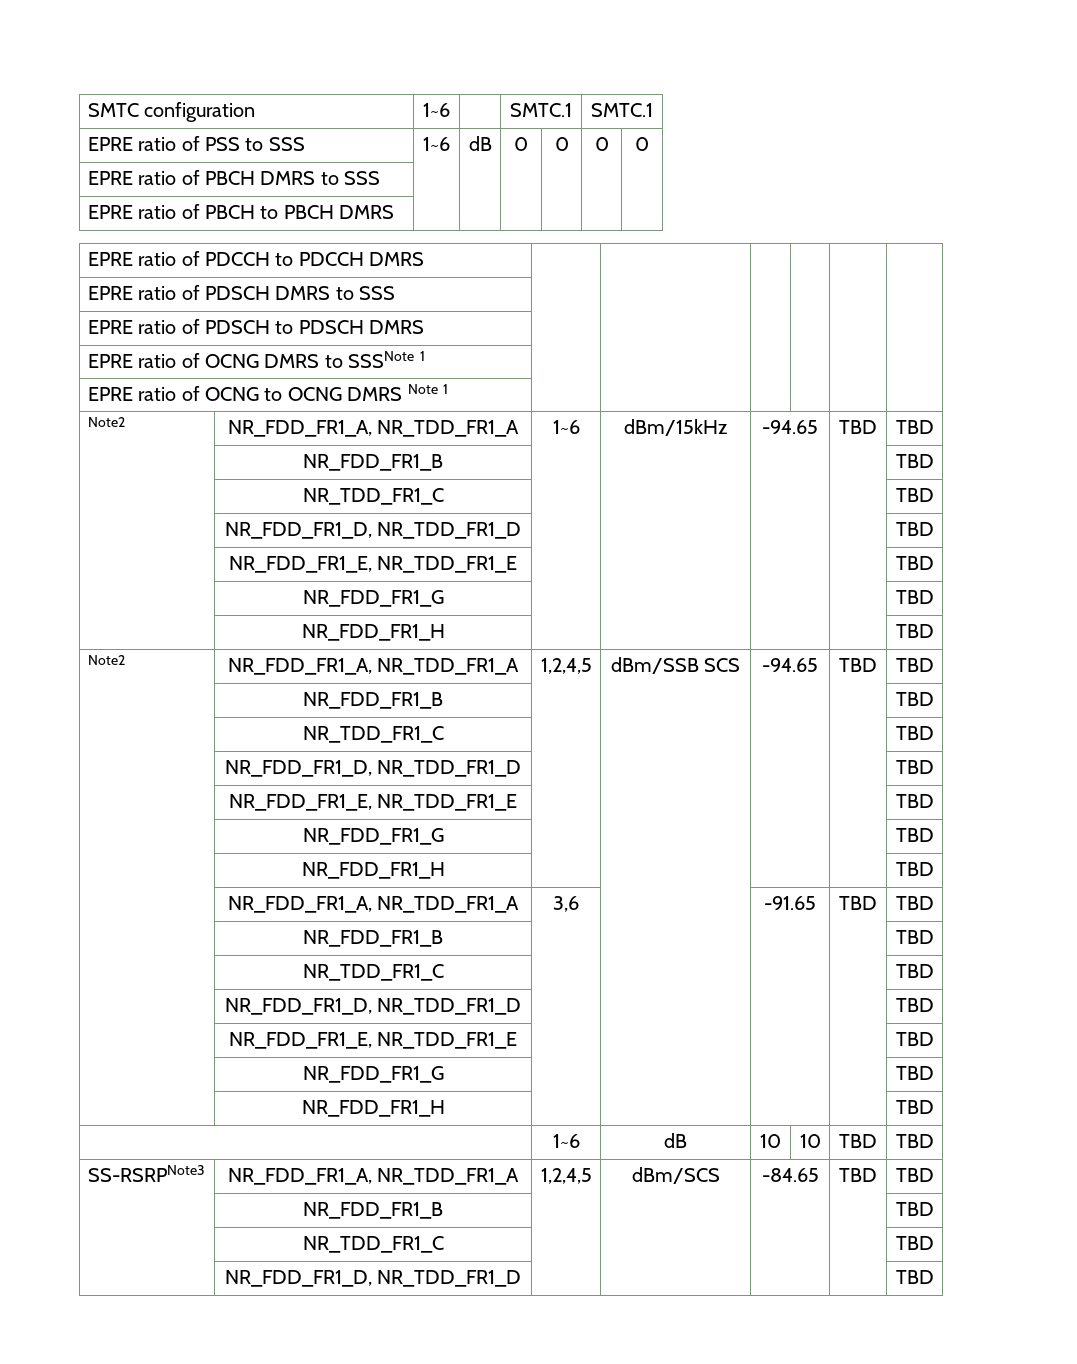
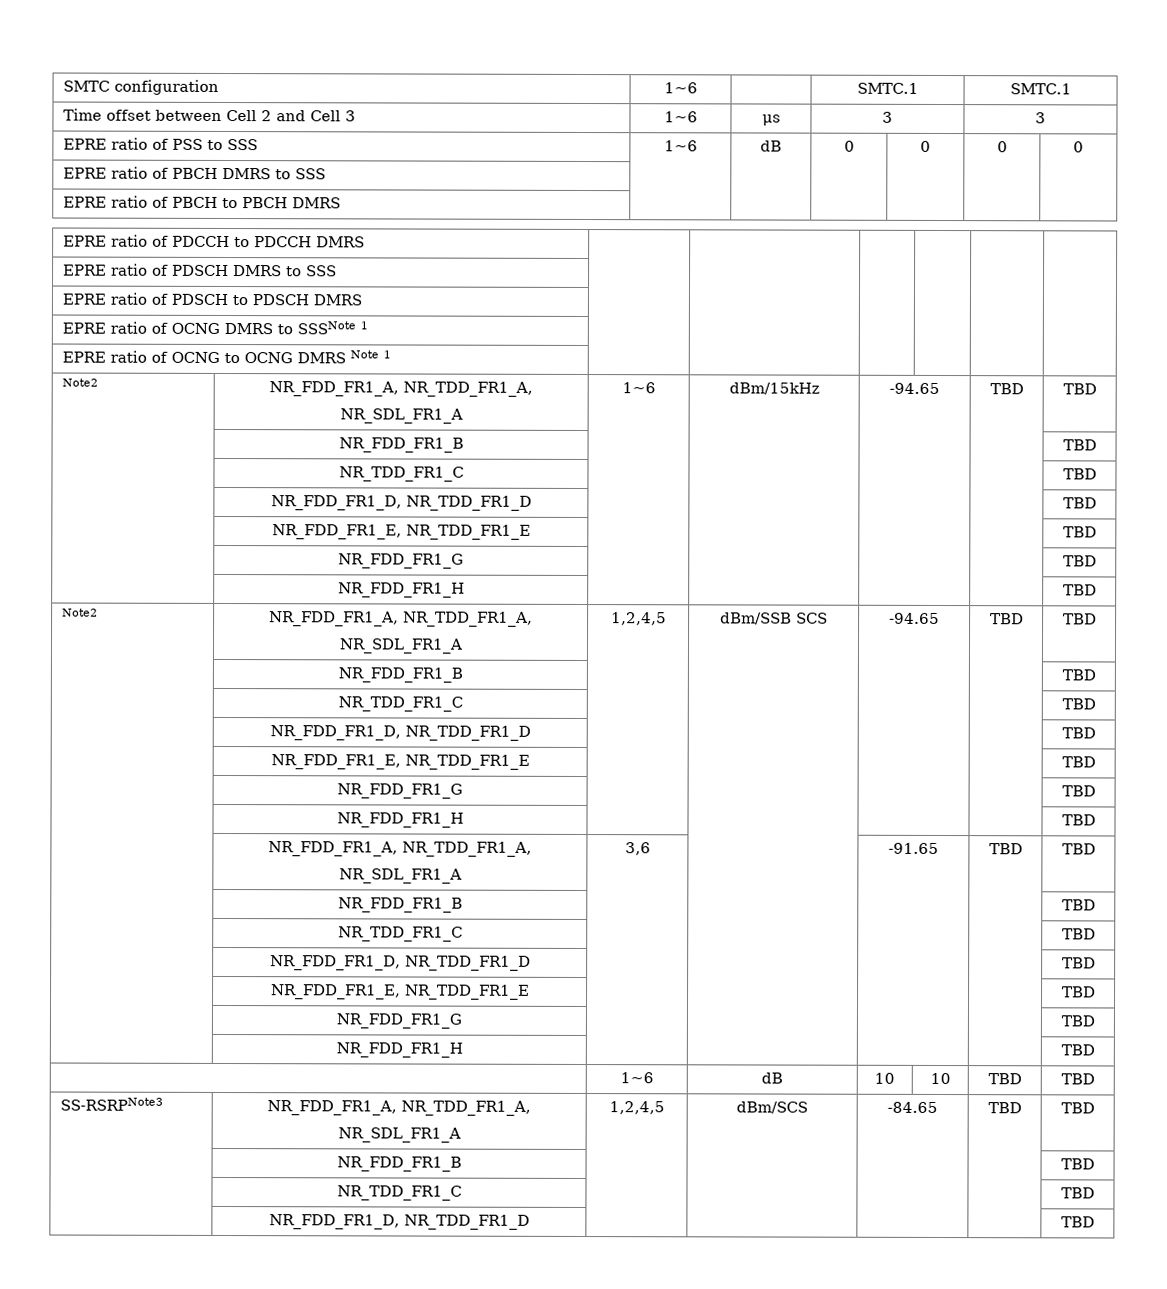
(653, 110) none -> [62,108,356,122] [663,111,698,123] [761,114,781,126] [881,111,893,123] [1035,112,1046,124] // Time offset between Cell 2 and Cell 3 | 1~6 | μs | 3 | 3
[377,420,520,437] NR_TDD_FR1_A -> [403,381,533,397] [339,408,463,424] NR_TDD_FR1_A, // NR_SDL_FR1_A
[377,658,520,675] NR_TDD_FR1_A -> [403,611,533,627] [338,638,463,654] NR_TDD_FR1_A, // NR_SDL_FR1_A
[377,896,520,913] NR_TDD_FR1_A -> [402,841,532,857] [338,868,462,884] NR_TDD_FR1_A, // NR_SDL_FR1_A
[377,1168,520,1185] NR_TDD_FR1_A -> [401,1100,531,1116] [337,1127,461,1143] NR_TDD_FR1_A, // NR_SDL_FR1_A

